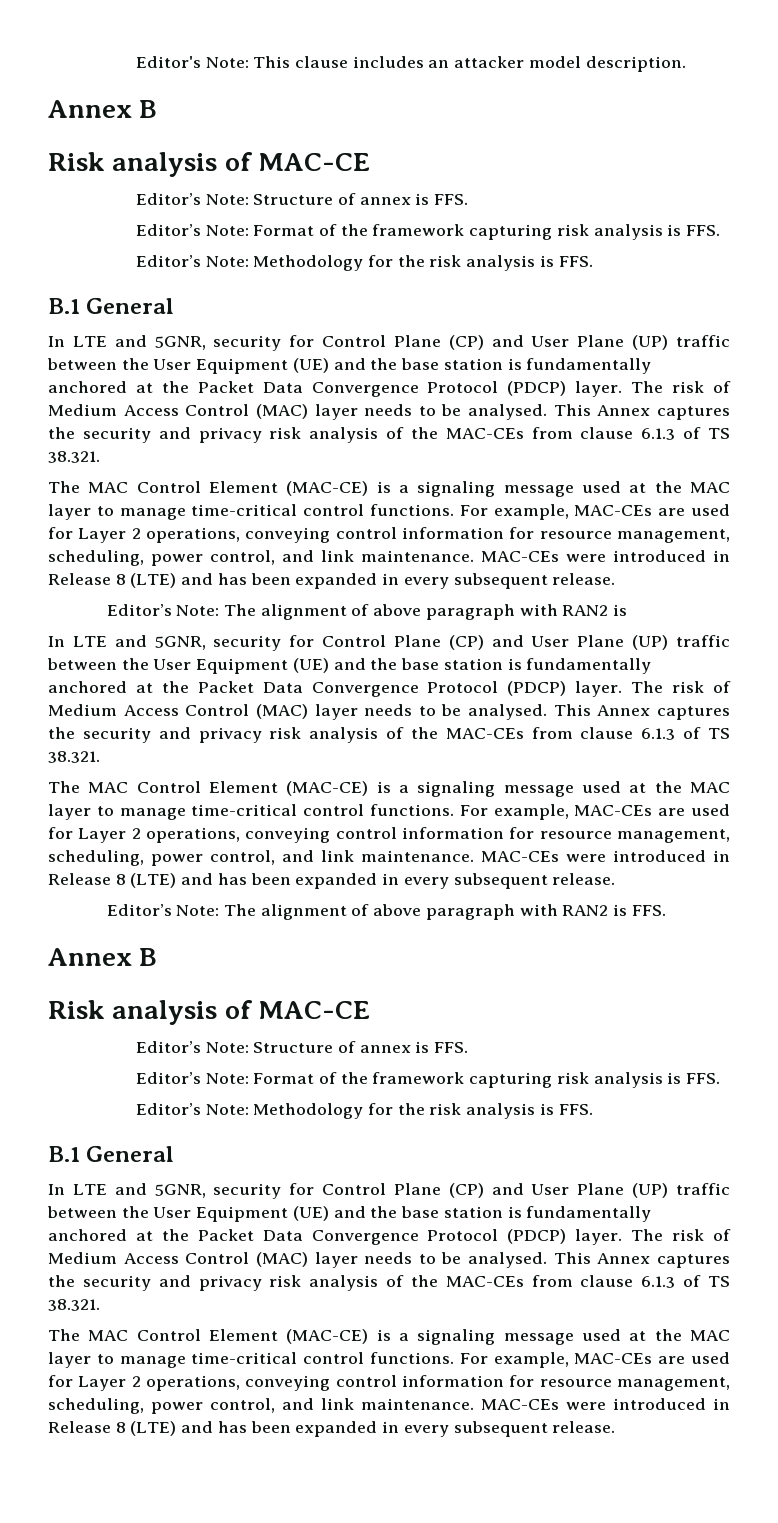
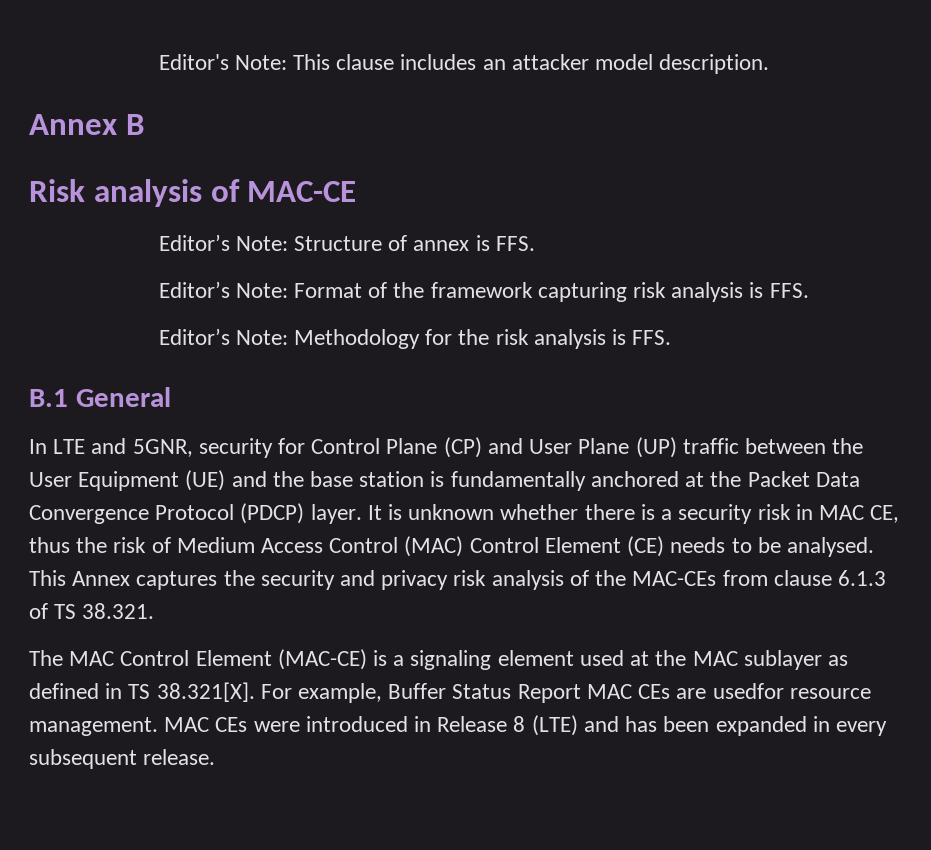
[631,381,731,393] [48,404,358,420] The risk of Medium Access Control (MAC) layer -> [367,504,900,524] [29,536,665,557] It is unknown whether there is a security risk in MAC CE, thus the risk of Medium Access Control (MAC) Control Element (CE)
[503,481,731,497] [48,504,730,520] [48,527,730,543] [48,550,559,566] message used at the MAC layer to manage time-critical control functions. For example, MAC-CEs are used for Layer 2 operations, conveying control information for resource management, scheduling, power control, and link maintenance. MAC-CEs -> [497,650,848,670] [29,682,871,703] [29,717,248,736] element used at the MAC sublayer as defined in TS 38.321[X]. For example, Buffer Status Report MAC CEs are usedfor resource management. MAC CEs
[106,604,628,620] [48,635,730,651] [47,658,652,674] [48,681,731,697] [48,704,730,720] [48,727,730,743] [48,751,100,763] [48,781,731,797] [48,804,730,820] [48,827,730,843] [48,850,730,866] [48,873,616,889] [106,904,666,920] [48,948,157,966] [48,1000,371,1025] [135,1041,469,1053] [135,1072,721,1088] [135,1103,593,1119] [48,1146,175,1162] [48,1183,730,1199] [47,1206,652,1222] [48,1229,731,1245] [48,1252,730,1268] [48,1275,730,1291] [48,1299,100,1311] [48,1329,731,1345] [48,1352,730,1368] [48,1375,730,1391] [48,1398,730,1414] [48,1421,616,1437] // Editor’s Note: The alignment of above paragraph with RAN2 is // In LTE and 5GNR, security for Control Plane (CP) and User Plane (UP) traffic between the User Equipment (UE) and the base station is fundamentally anchored at the Packet Data Convergence Protocol (PDCP) layer. The risk of Medium Access Control (MAC) layer needs to be analysed. This Annex captures the security and privacy risk analysis of the MAC-CEs from clause 6.1.3 of TS 38.321. // The MAC Control Element (MAC-CE) is a signaling message used at the MAC layer to manage time-critical control functions. For example, MAC-CEs are used for Layer 2 operations, conveying control information for resource management, scheduling, power control, and link maintenance. MAC-CEs were introduced in Release 8 (LTE) and has been expanded in every subsequent release. // Editor’s Note: The alignment of above paragraph with RAN2 is FFS. // Annex B // Risk analysis of MAC-CE // Editor’s Note: Structure of annex is FFS. // Editor’s Note: Format of the framework capturing risk analysis is FFS. // Editor’s Note: Methodology for the risk analysis is FFS. // B.1 General // In LTE and 5GNR, security for Control Plane (CP) and User Plane (UP) traffic between the User Equipment (UE) and the base station is fundamentally anchored at the Packet Data Convergence Protocol (PDCP) layer. The risk of Medium Access Control (MAC) layer needs to be analysed. This Annex captures the security and privacy risk analysis of the MAC-CEs from clause 6.1.3 of TS 38.321. // The MAC Control Element (MAC-CE) is a signaling message used at the MAC layer to manage time-critical control functions. For example, MAC-CEs are used for Layer 2 operations, conveying control information for resource management, scheduling, power control, and link maintenance. MAC-CEs were introduced in Release 8 (LTE) and has been expanded in every subsequent release. -> (216, 757) none

